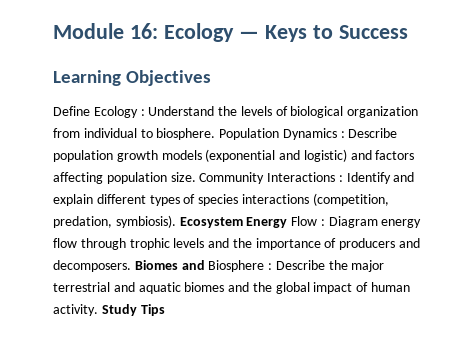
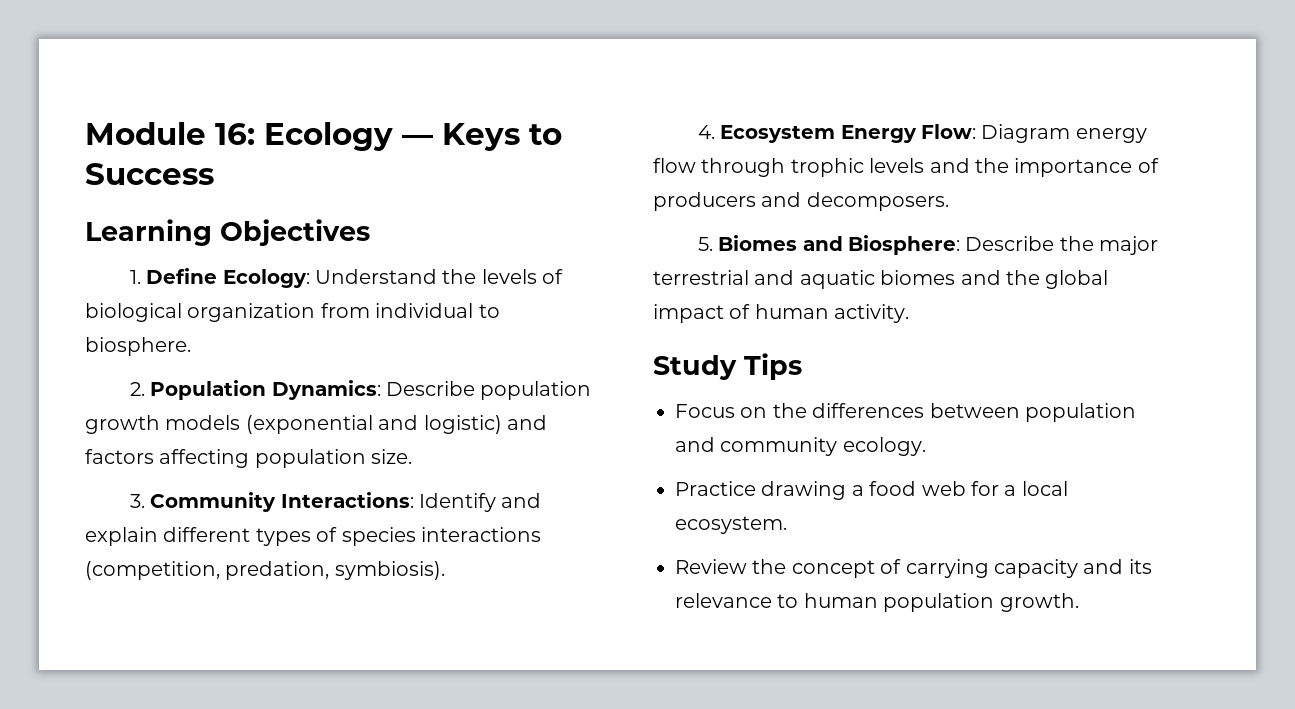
[53,106,145,118] Define Ecology : -> [129,268,310,288] 1. Define Ecology:
[219,128,345,140] Population Dynamics : -> [129,380,381,400] // 2. Population Dynamics:
[199,172,343,184] Community Interactions : -> [129,492,414,512] // 3. Community Interactions:
(176, 221) none -> [697,125,715,139] // 4.
[291,216,325,226] Flow : -> [921,124,977,139] Flow:
(131, 266) none -> [697,237,713,251] // 5.
[208,260,273,272] Biosphere : -> [848,235,961,255] Biosphere:
(98, 310) none -> (910, 313) //
(165, 310) none -> [675,403,1136,422] [675,437,926,456] [675,481,1068,500] [675,516,787,534] [675,559,1152,578] [675,593,1079,612] // Focus on the differences between population and community ecology. // Practice drawing a food web for a local ecosystem. // Review the concept of carrying capacity and its relevance to human population growth.

